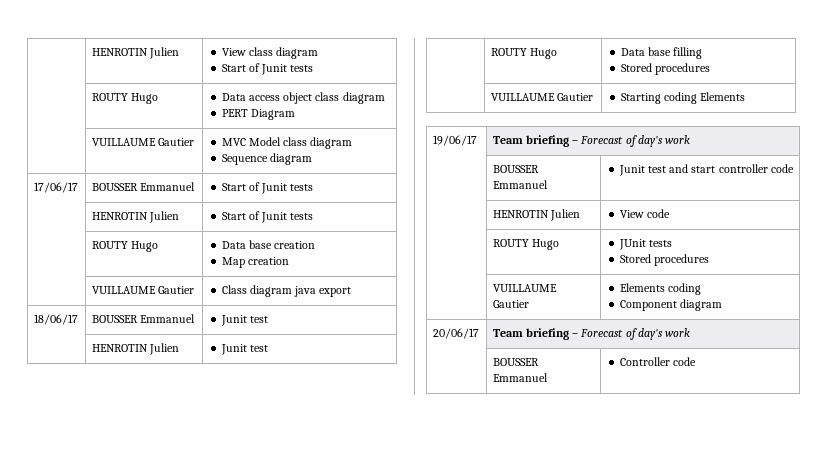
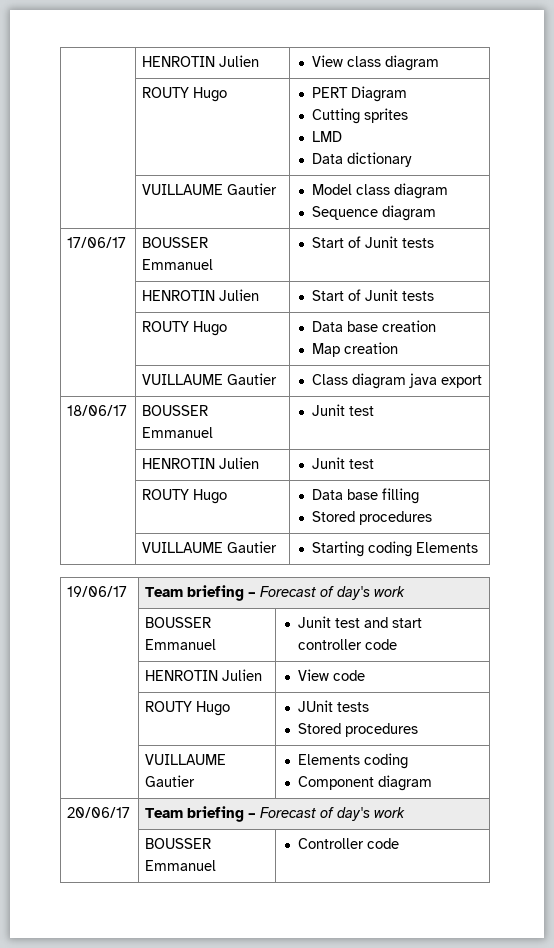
[221,63,314,75] [91,93,158,104] [221,92,385,104] [221,109,295,120] [91,138,194,146] [221,138,246,146] // Start of Junit tests // | ROUTY Hugo | Data access object class diagram // PERT Diagram // | VUILLAUME Gautier | MVC -> [142,87,228,102] [312,86,408,102] [312,108,409,124] [312,131,343,142] [312,152,413,167] [142,183,278,195] // | ROUTY Hugo | PERT Diagram // Cutting sprites // LMD // Data dictionary // | VUILLAUME Gautier |

